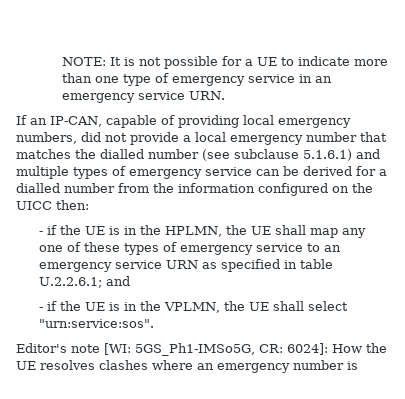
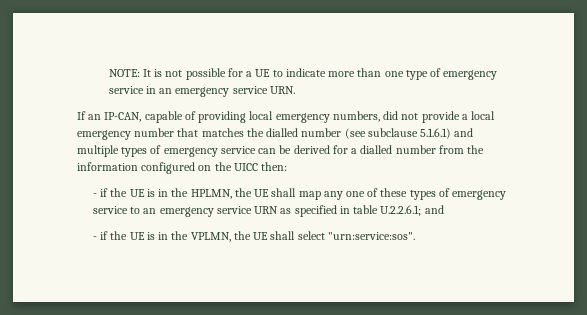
[16,343,387,356] [16,360,358,373] // Editor's note [WI: 5GS_Ph1-IMSo5G, CR: 6024]: How the UE resolves clashes where an emergency number is -> (415, 236) none

